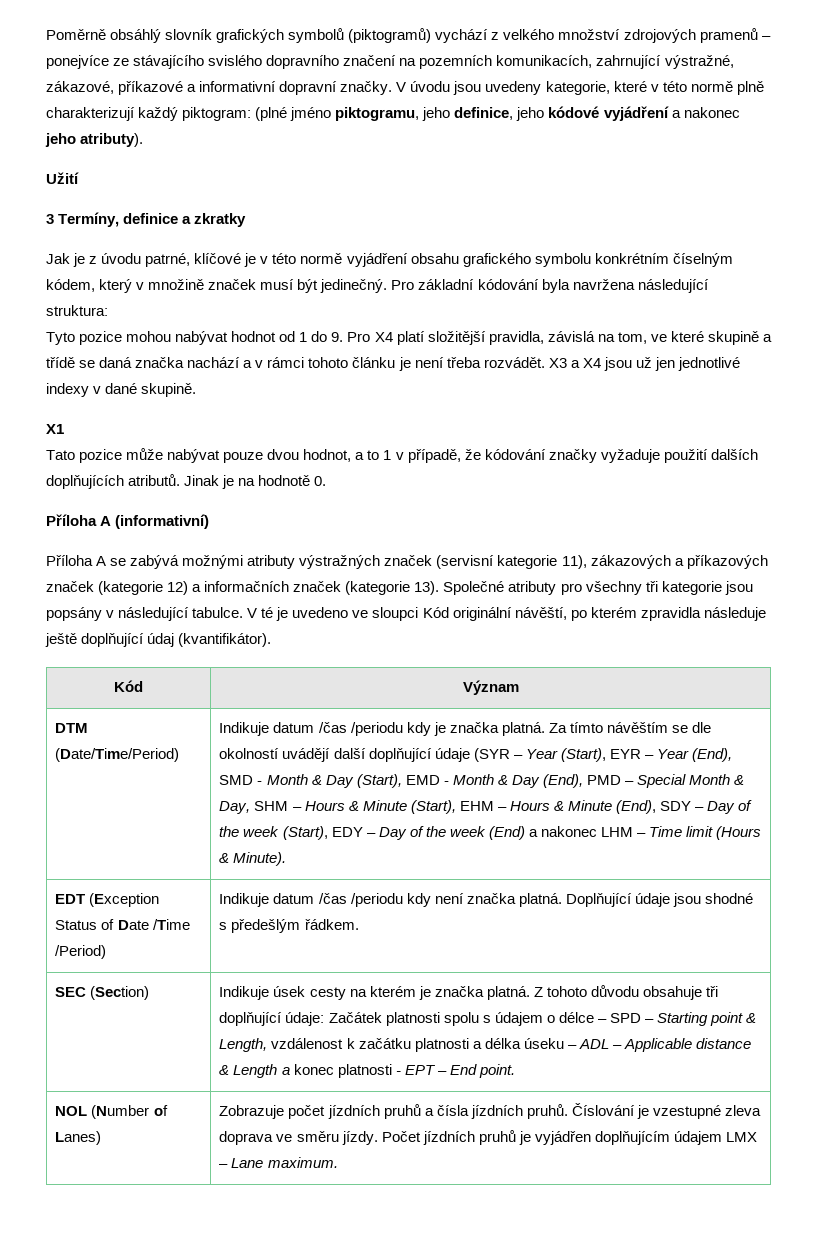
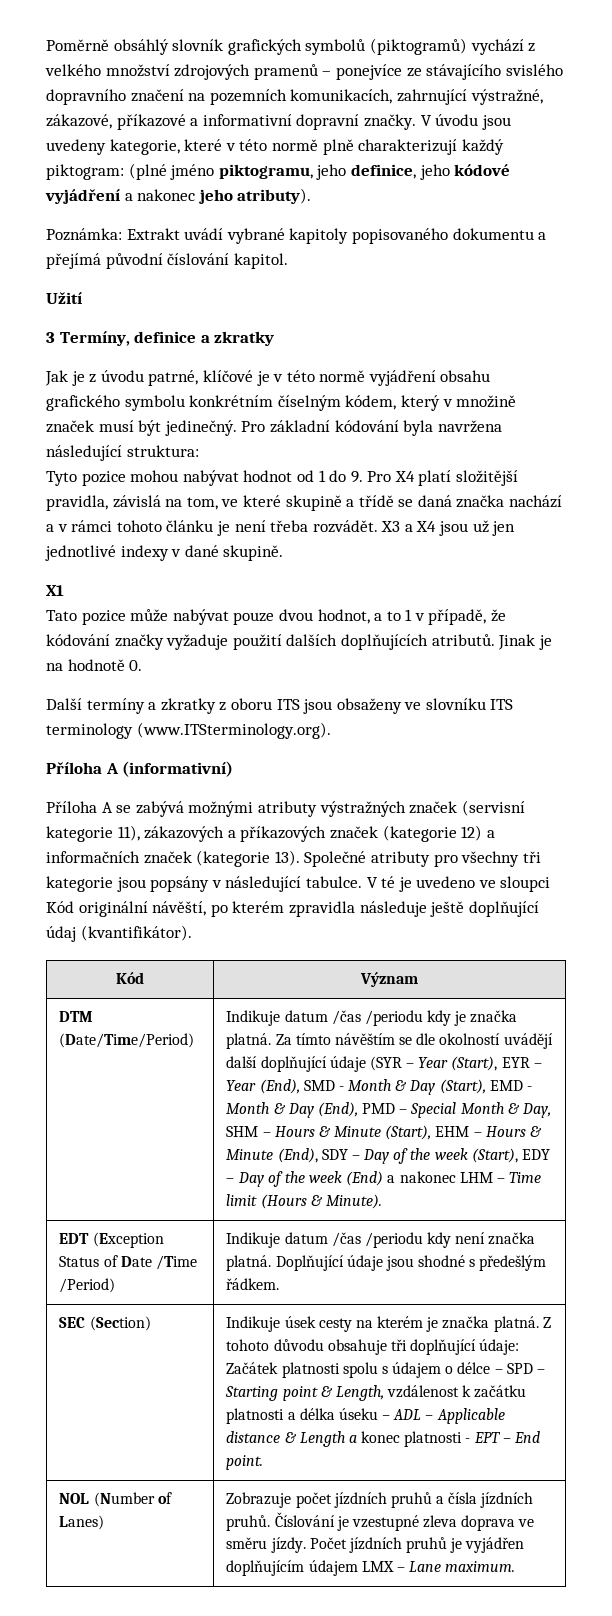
(144, 140) none -> [46,228,547,244] [46,253,288,269] // Poznámka: Extrakt uvádí vybrané kapitoly popisovaného dokumentu a přejímá původní číslování kapitol.
(327, 481) none -> [46,698,514,714] [46,722,331,739] // Další termíny a zkratky z oboru ITS jsou obsaženy ve slovníku ITS terminology (www.ITSterminology.org).

